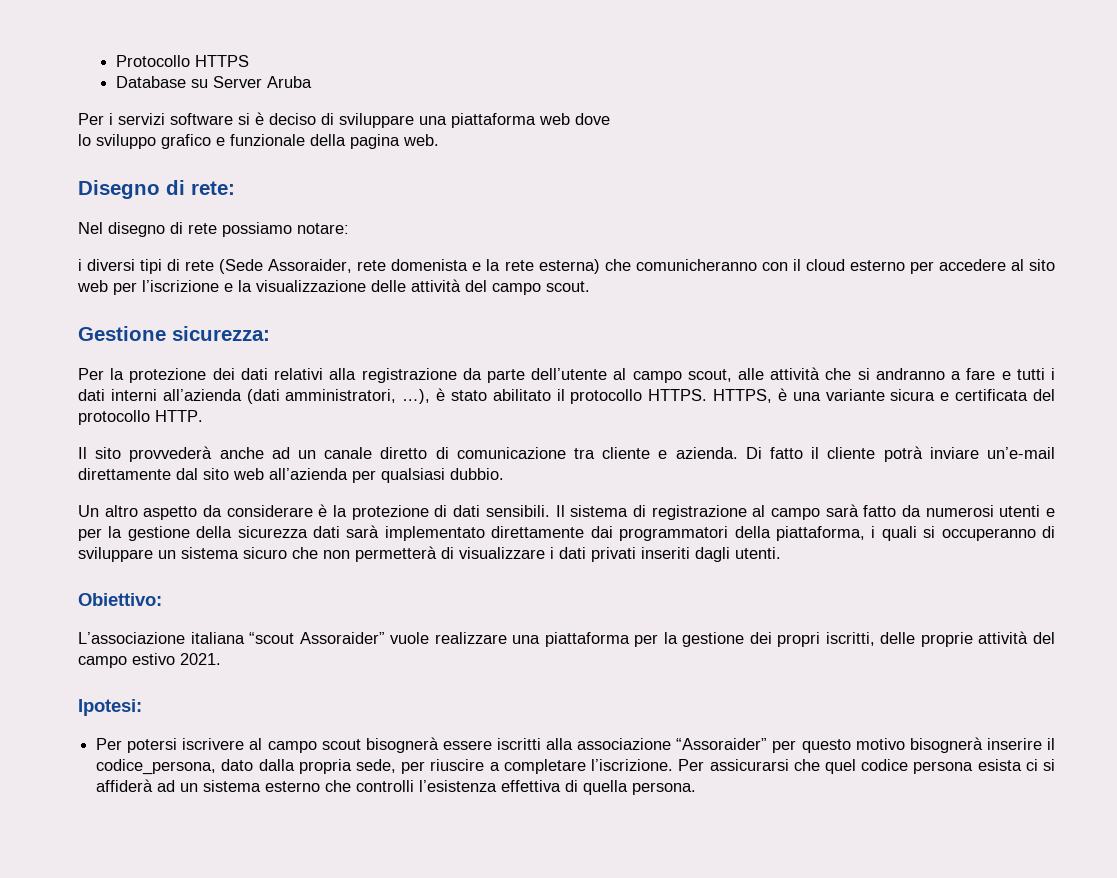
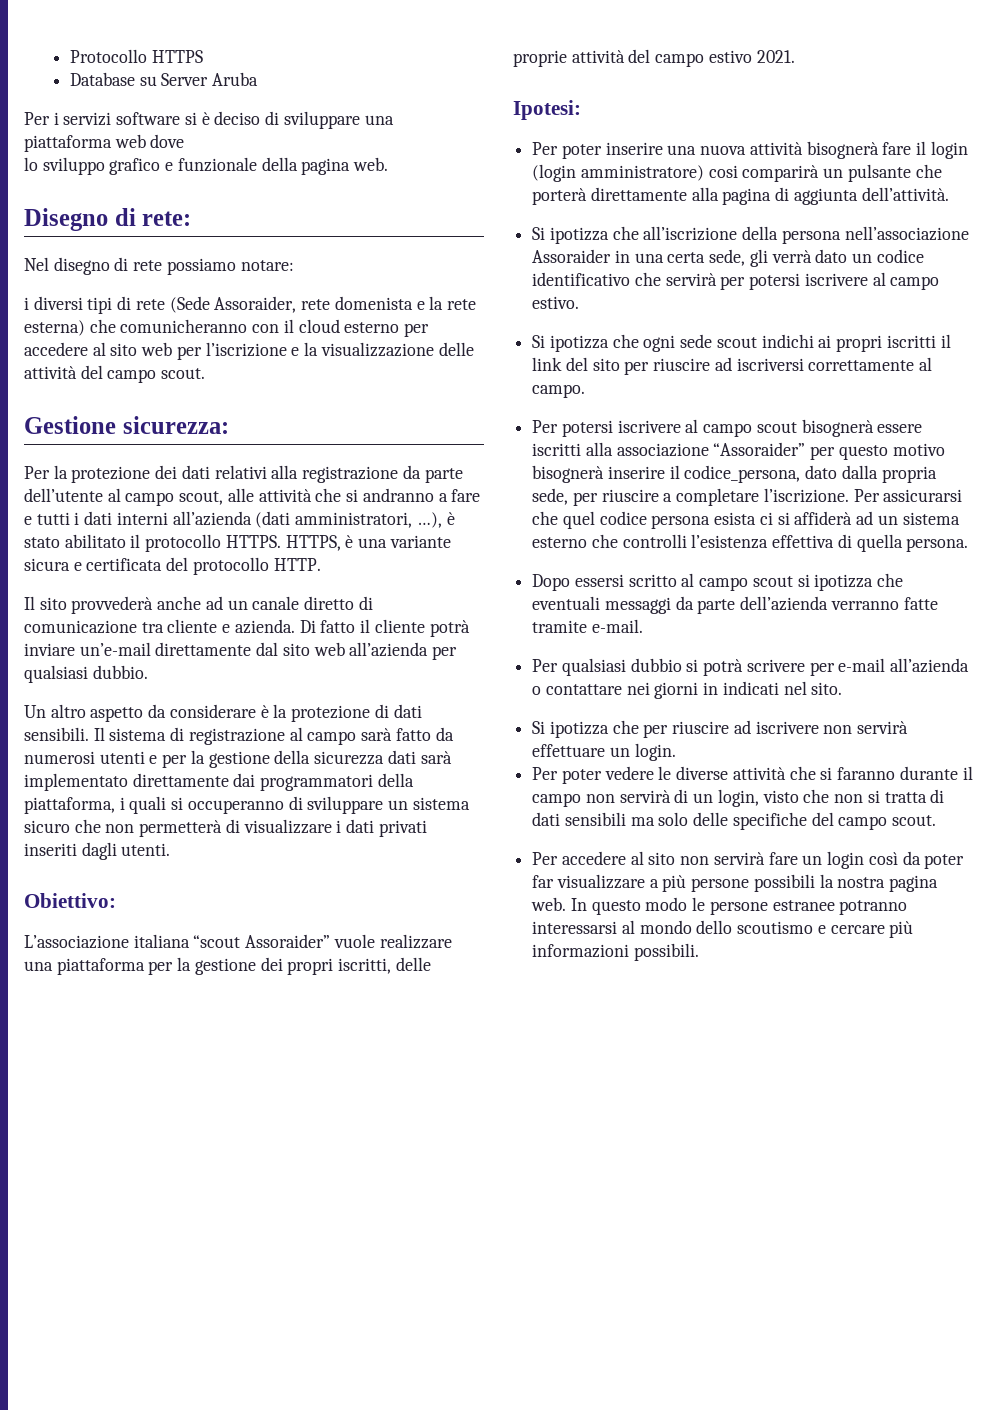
(142, 707) none -> [532,141,968,159] [532,164,942,182] [532,187,949,205] [532,226,969,244] [532,249,924,267] [532,272,940,290] [532,296,580,309] [532,334,951,352] [532,357,933,375] [532,384,586,398] // Per poter inserire una nuova attività bisognerà fare il login (login amministratore) cosi comparirà un pulsante che porterà direttamente alla pagina di aggiunta dell’attività. // Si ipotizza che all’iscrizione della persona nell’associazione Assoraider in una certa sede, gli verrà dato un codice identificativo che servirà per potersi iscrivere al campo estivo. // Si ipotizza che ogni sede scout indichi ai propri iscritti il link del sito per riuscire ad iscriversi correttamente al campo.
(697, 788) none -> [532,573,904,591] [532,596,938,614] [532,619,643,633] [532,658,970,676] [532,681,843,699] [532,720,909,738] [532,743,676,761] [532,766,973,784] [532,789,945,807] [532,812,937,830] [532,851,965,869] [532,874,939,892] [531,897,908,915] [532,920,914,938] [532,943,699,961] // Dopo essersi scritto al campo scout si ipotizza che eventuali messaggi da parte dell’azienda verranno fatte tramite e-mail. // Per qualsiasi dubbio si potrà scrivere per e-mail all’azienda o contattare nei giorni in indicati nel sito. // Si ipotizza che per riuscire ad iscrivere non servirà effettuare un login. // Per poter vedere le diverse attività che si faranno durante il campo non servirà di un login, visto che non si tratta di dati sensibili ma solo delle specifiche del campo scout. // Per accedere al sito non servirà fare un login così da poter far visualizzare a più persone possibili la nostra pagina web. In questo modo le persone estranee potranno interessarsi al mondo dello scoutismo e cercare più informazioni possibili.

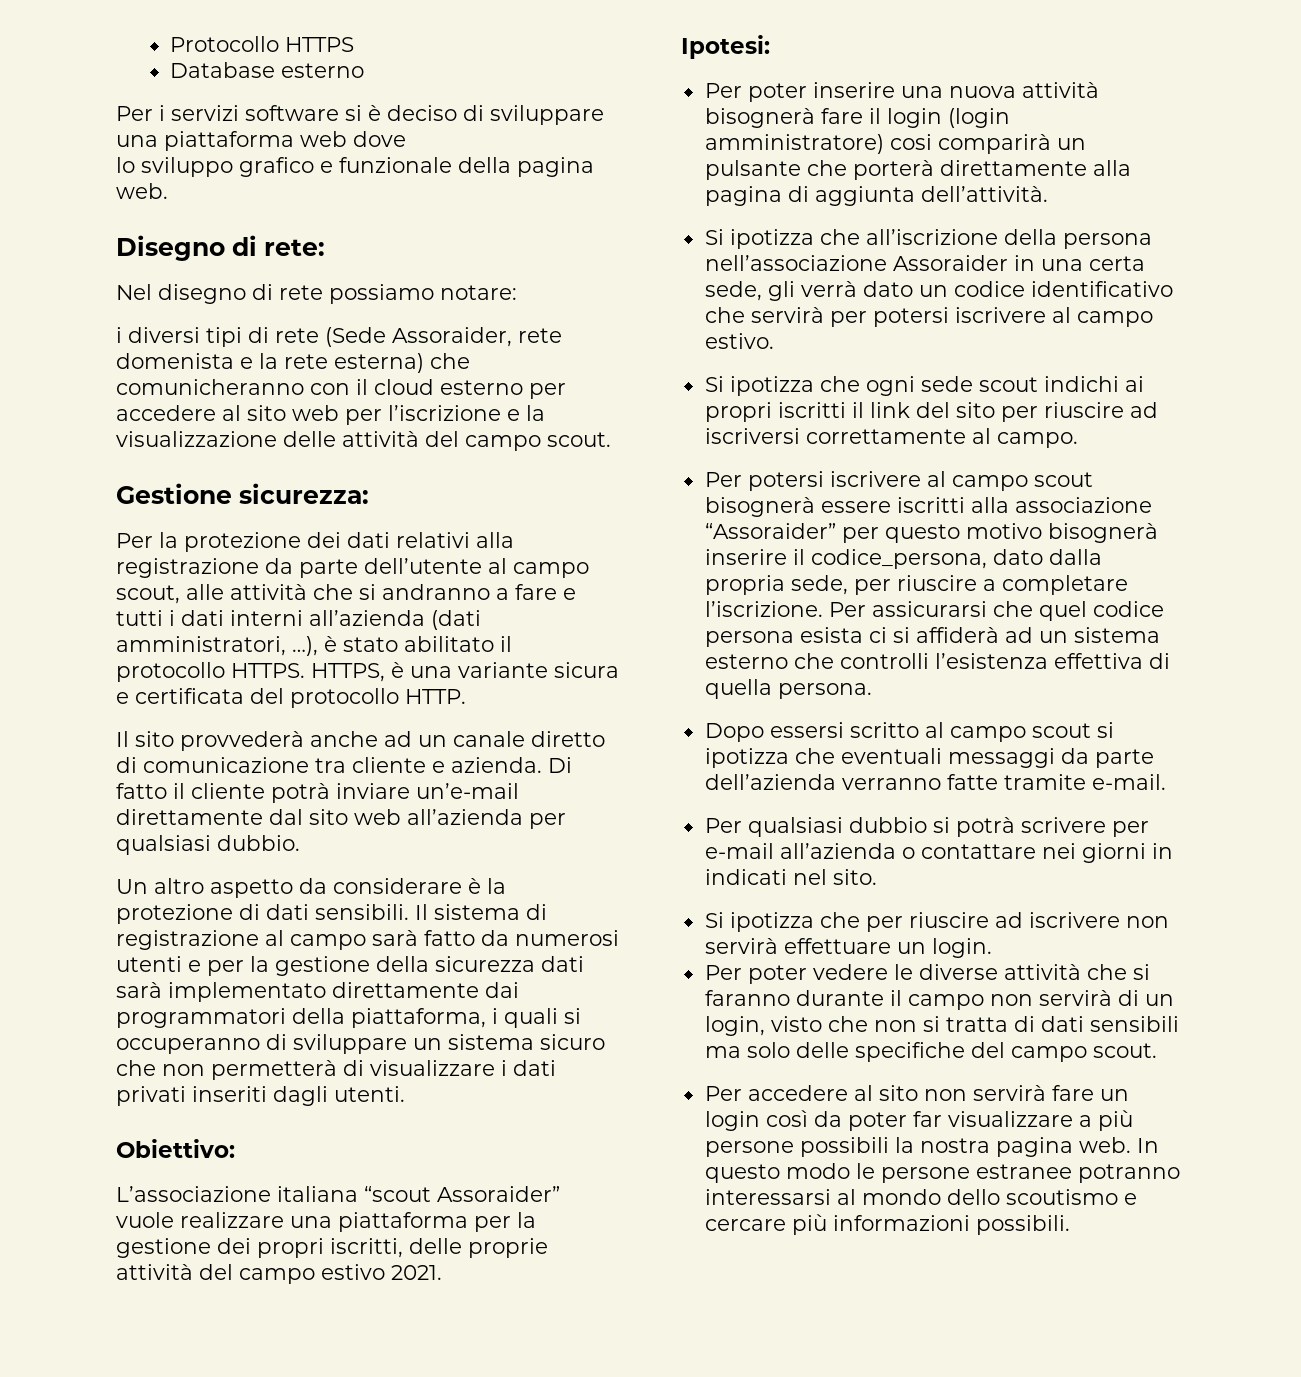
[139,72,259,86] su Server Aruba -> [281,63,365,78] esterno

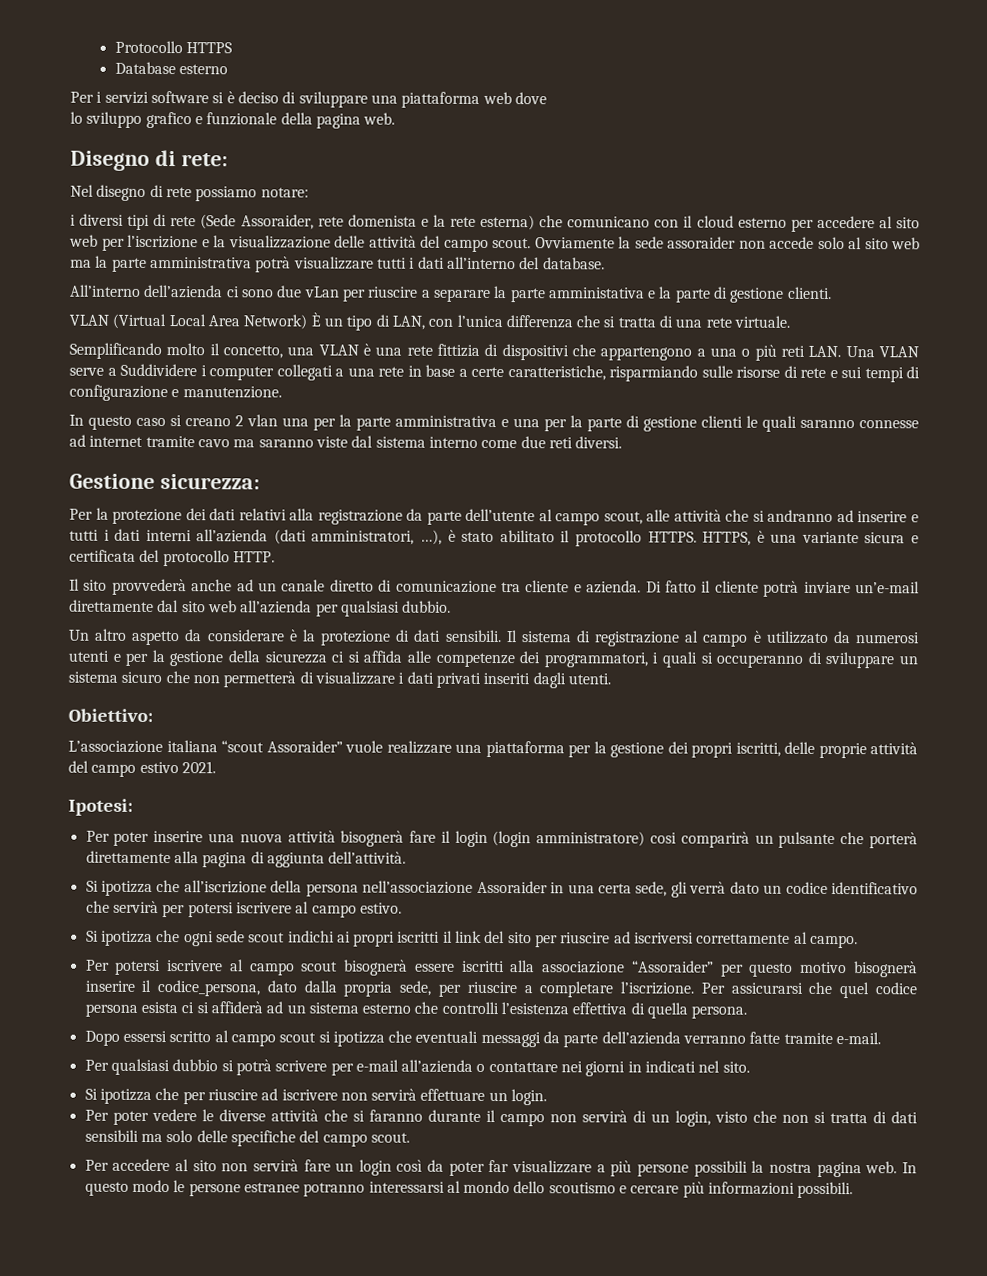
[116,379,304,395] comunicheranno -> [567,216,651,228] comunicano
(611, 439) none -> [534,236,920,250] [70,255,605,273] [70,284,832,303] [69,312,791,331] [69,342,920,361] [69,363,920,383] [69,384,282,402] [69,414,919,432] [69,434,623,449] Ovviamente la sede assoraider non accede solo al sito web ma la parte amministrativa potrà visualizzare tutti i dati all’interno del database. // All’interno dell’azienda ci sono due vLan per riuscire a separare la parte amministativa e la parte di gestione clienti. // VLAN (Virtual Local Area Network) È un tipo di LAN, con l’unica differenza che si tratta di una rete virtuale. // Semplificando molto il concetto, una VLAN è una rete fittizia di dispositivi che appartengono a una o più reti LAN. Una VLAN serve a Suddividere i computer collegati a una rete in base a certe caratteristiche, risparmiando sulle risorse di rete e sui tempi di configurazione e manutenzione. // In questo caso si creano 2 vlan una per la parte amministrativa e una per la parte di gestione clienti le quali saranno connesse ad internet tramite cavo ma saranno viste dal sistema interno come due reti diversi.
[496,584,557,600] a fare -> [836,510,908,523] ad inserire
[372,930,475,946] sarà fatto -> [752,630,829,644] è utilizzato
[541,956,584,972] [116,982,519,1002] [116,1008,486,1028] dati sarà implementato direttamente dai programmatori della piattaforma, -> [331,650,648,668] ci si affida alle competenze dei programmatori,

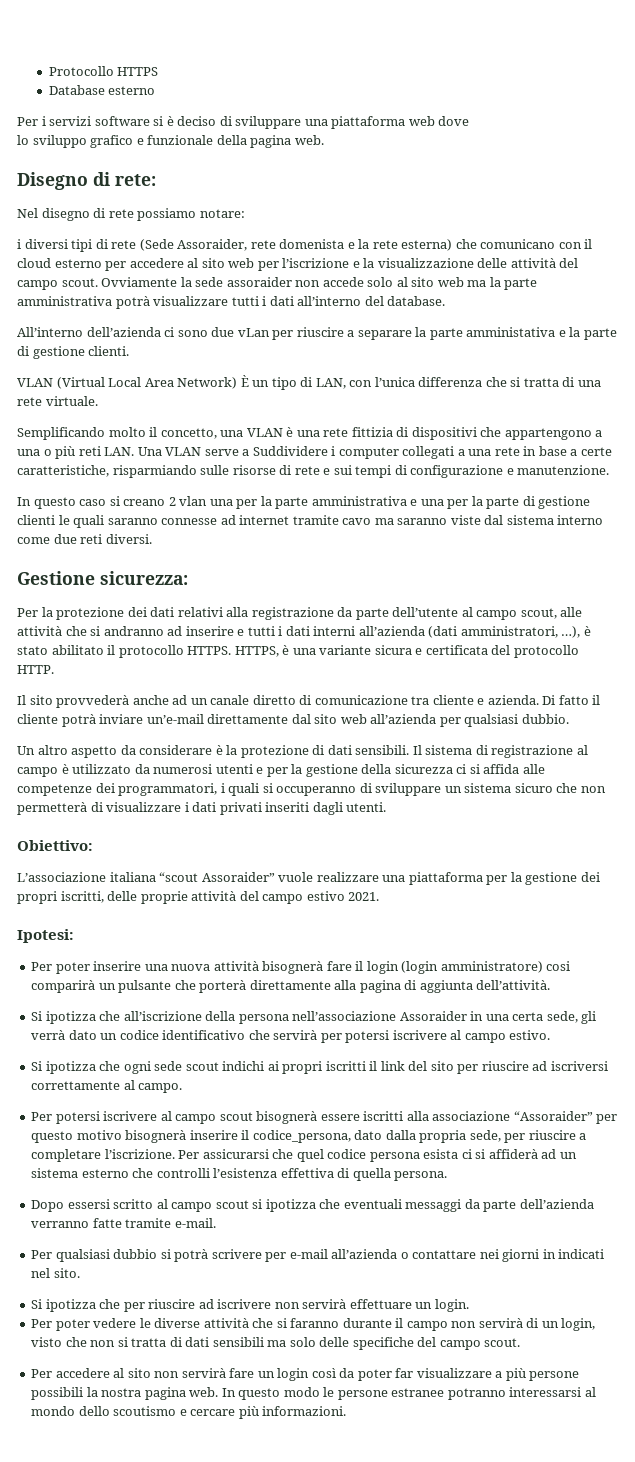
[708,1181,854,1199] informazioni possibili. -> [262,1406,347,1416] informazioni.

